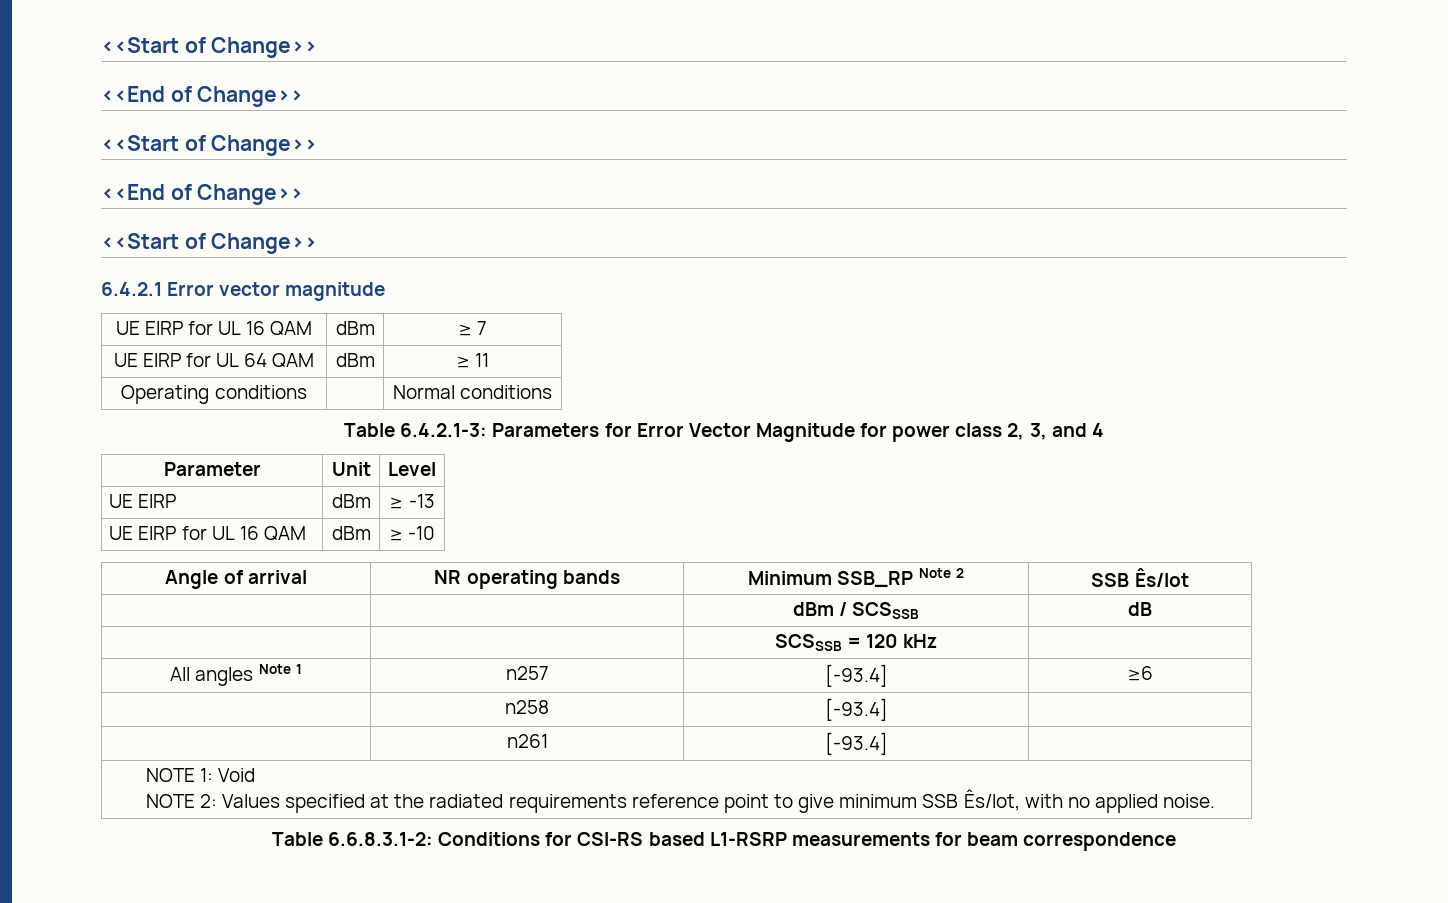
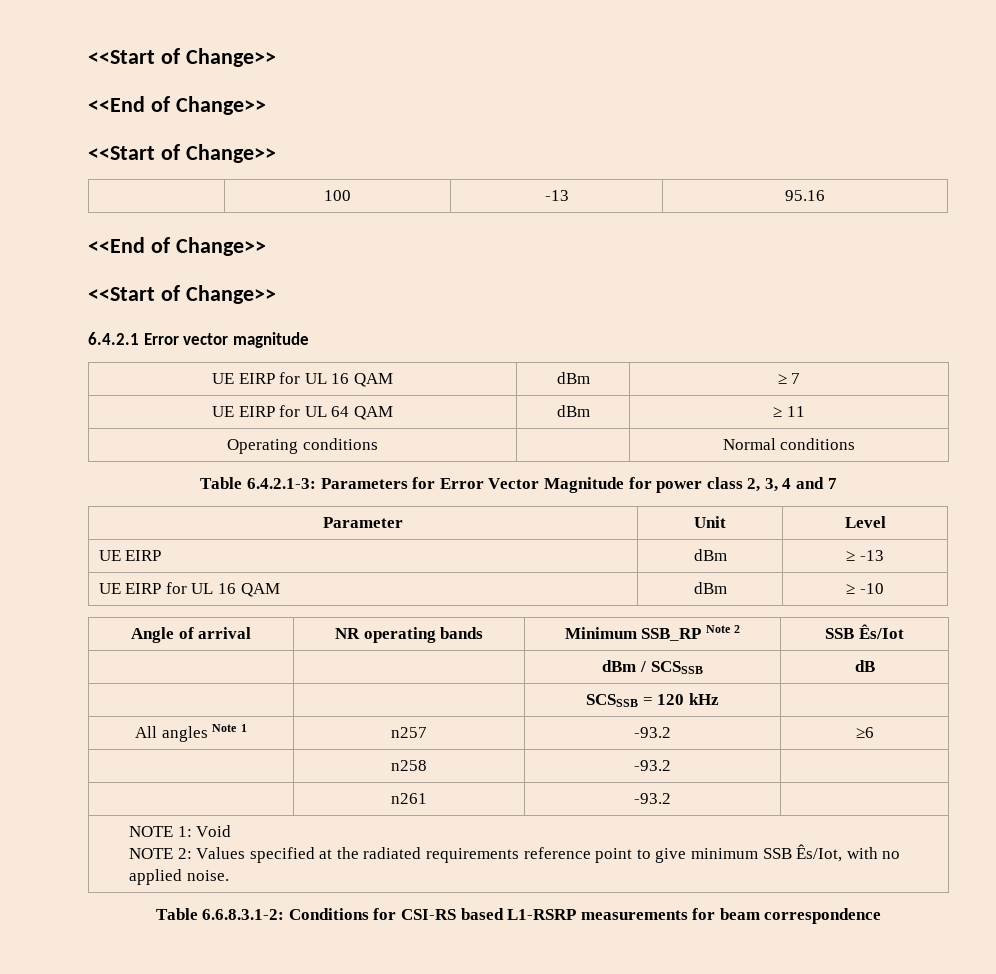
[101,37,318,58] [101,86,304,107] [101,135,318,156] <<Start of Change>> // <<End of Change>> // <<Start of Change>> -> [88,48,276,67] [88,96,266,115] [88,144,276,163] [324,190,351,201] [544,190,569,201] [785,190,825,201] <<Start of Change>> // <<End of Change>> // <<Start of Change>> // | 100 | -13 | 95.16
[1051,423,1104,437] and 4 -> [782,477,837,489] 4 and 7
[824,664,888,687] [-93.4] -> [634,727,671,738] -93.2
[824,698,888,721] [-93.4] -> [634,760,671,771] -93.2
[824,732,888,755] [-93.4] -> [634,793,671,804] -93.2

